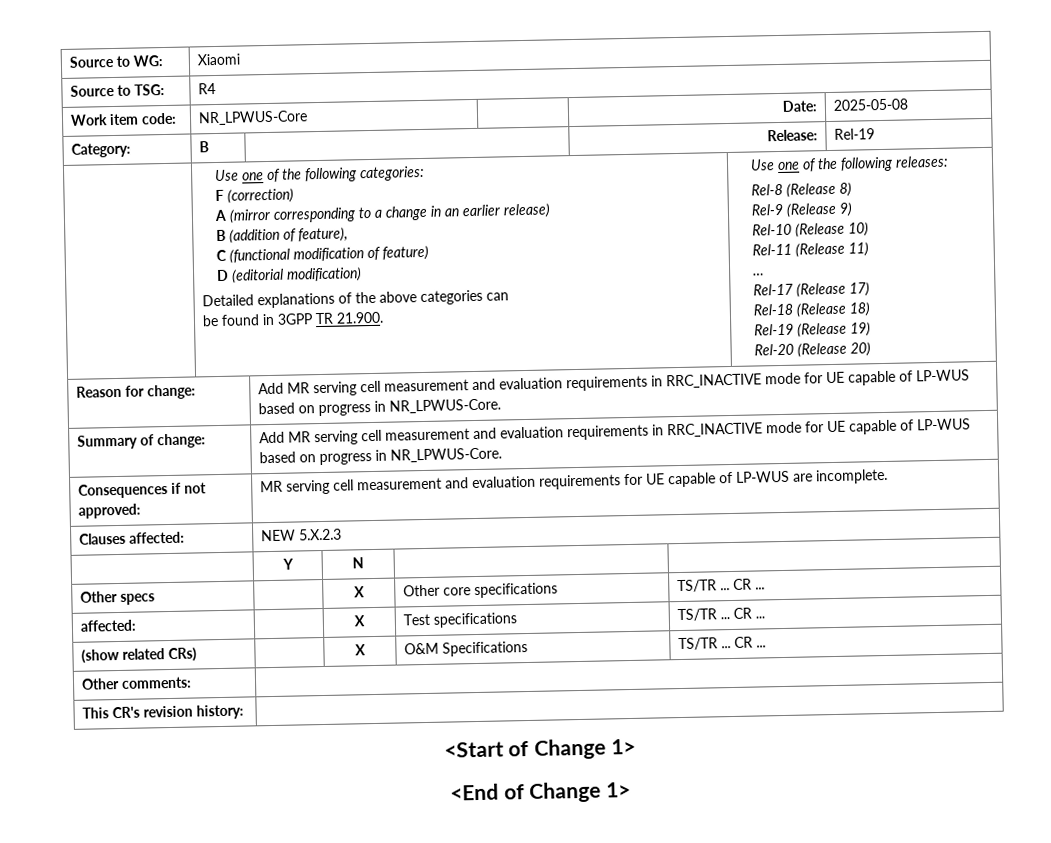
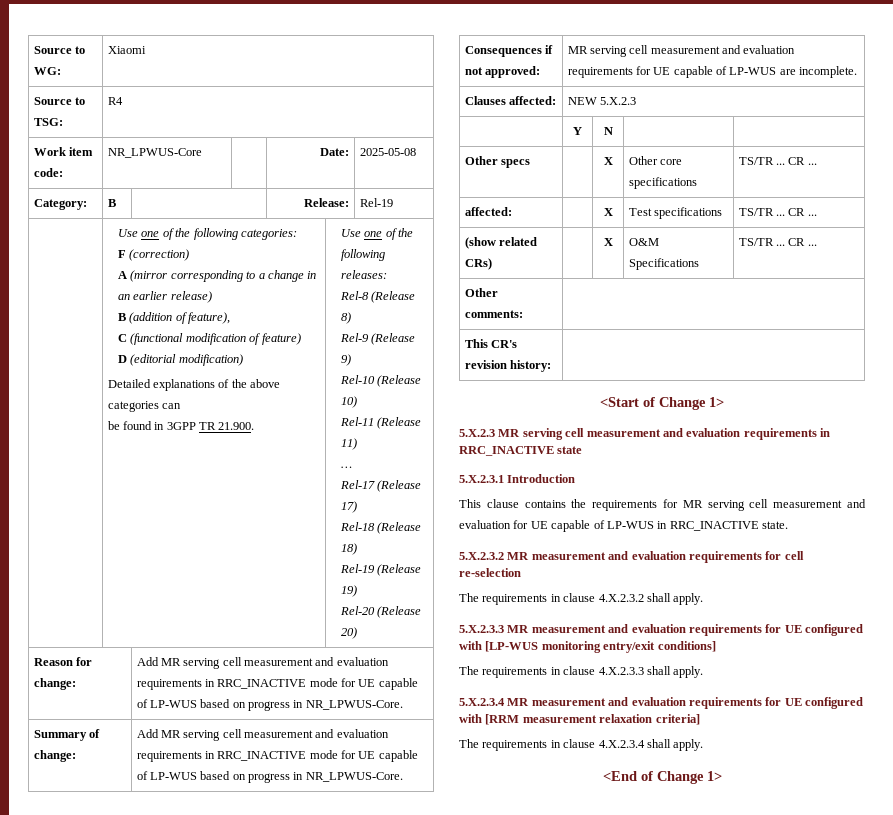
(636, 746) none -> [459,428,830,440] [459,446,583,456] [459,474,576,483] [459,499,866,511] [459,520,788,532] [459,551,804,563] [459,568,521,577] [459,593,704,605] [459,624,863,636] [459,641,716,653] [459,666,704,678] [459,697,863,709] [459,714,700,725] [459,739,704,751] // 5.X.2.3 MR serving cell measurement and evaluation requirements in RRC_INACTIVE state // 5.X.2.3.1 Introduction // This clause contains the requirements for MR serving cell measurement and evaluation for UE capable of LP-WUS in RRC_INACTIVE state. // 5.X.2.3.2 MR measurement and evaluation requirements for cell re-selection // The requirements in clause 4.X.2.3.2 shall apply. // 5.X.2.3.3 MR measurement and evaluation requirements for UE configured with [LP-WUS monitoring entry/exit conditions] // The requirements in clause 4.X.2.3.3 shall apply. // 5.X.2.3.4 MR measurement and evaluation requirements for UE configured with [RRM measurement relaxation criteria] // The requirements in clause 4.X.2.3.4 shall apply.

